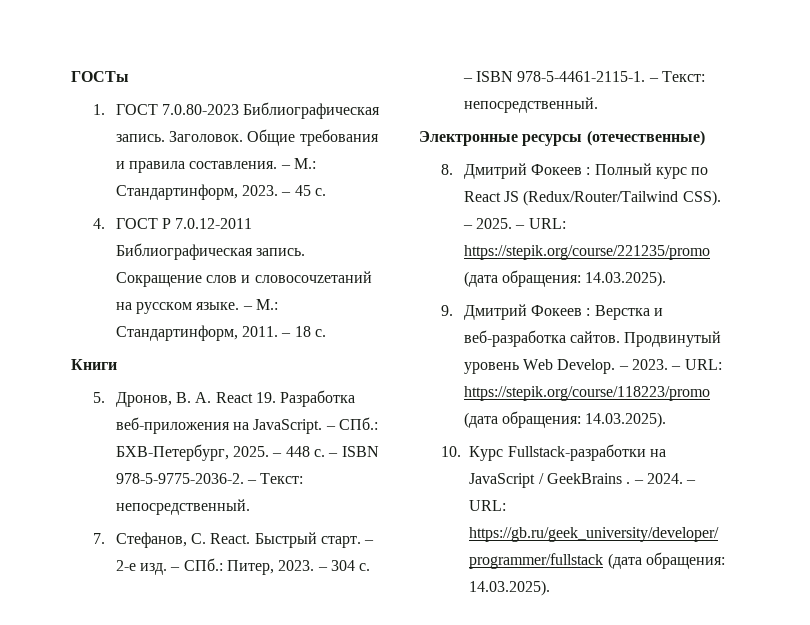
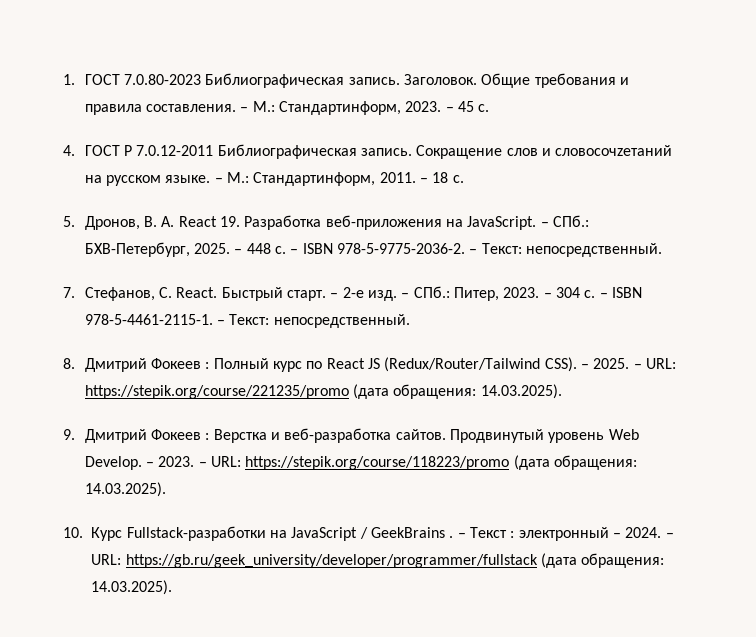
[71,71,129,82] ГОСТы // -> (63, 79) none
[71,359,117,370] // Книги -> (464, 179) none
[419,130,705,146] // Электронные ресурсы (отечественные) -> (410, 321) none
(644, 482) none -> [469,527,621,541] Текст : электронный –

